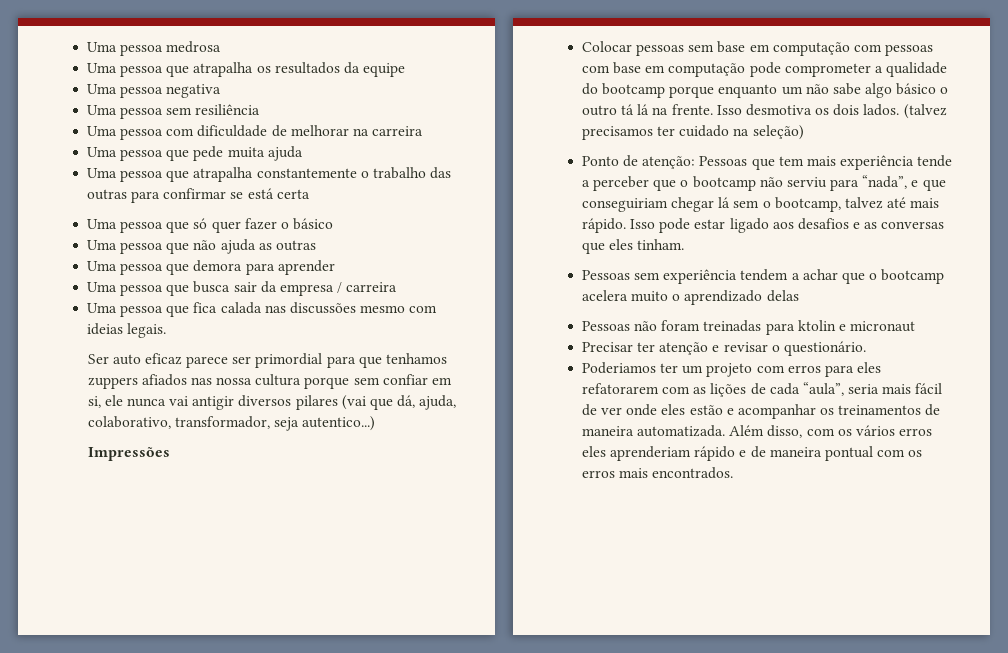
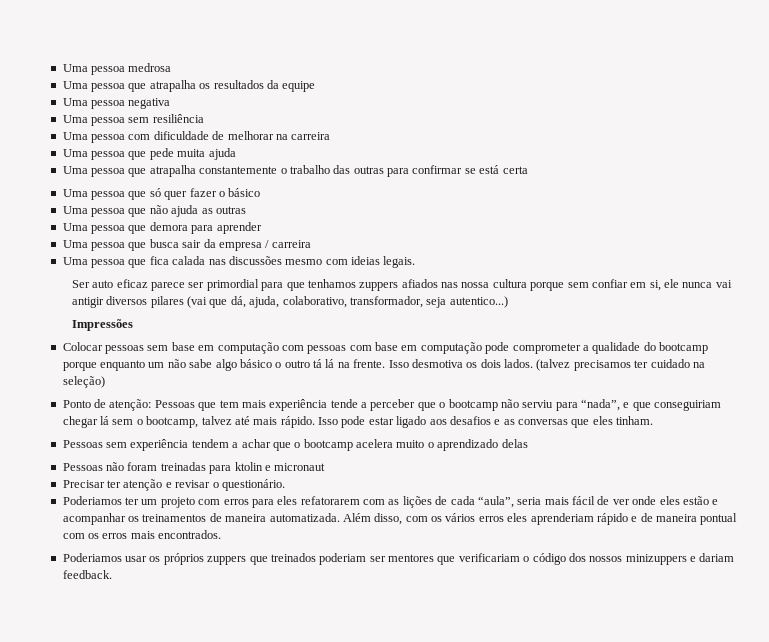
(734, 473) none -> [62,553,735,565] [62,570,112,579] // Poderiamos usar os próprios zuppers que treinados poderiam ser mentores que verificariam o código dos nossos minizuppers e dariam feedback.

